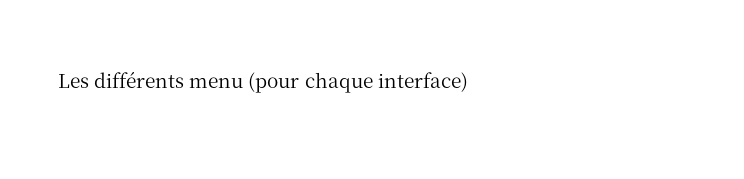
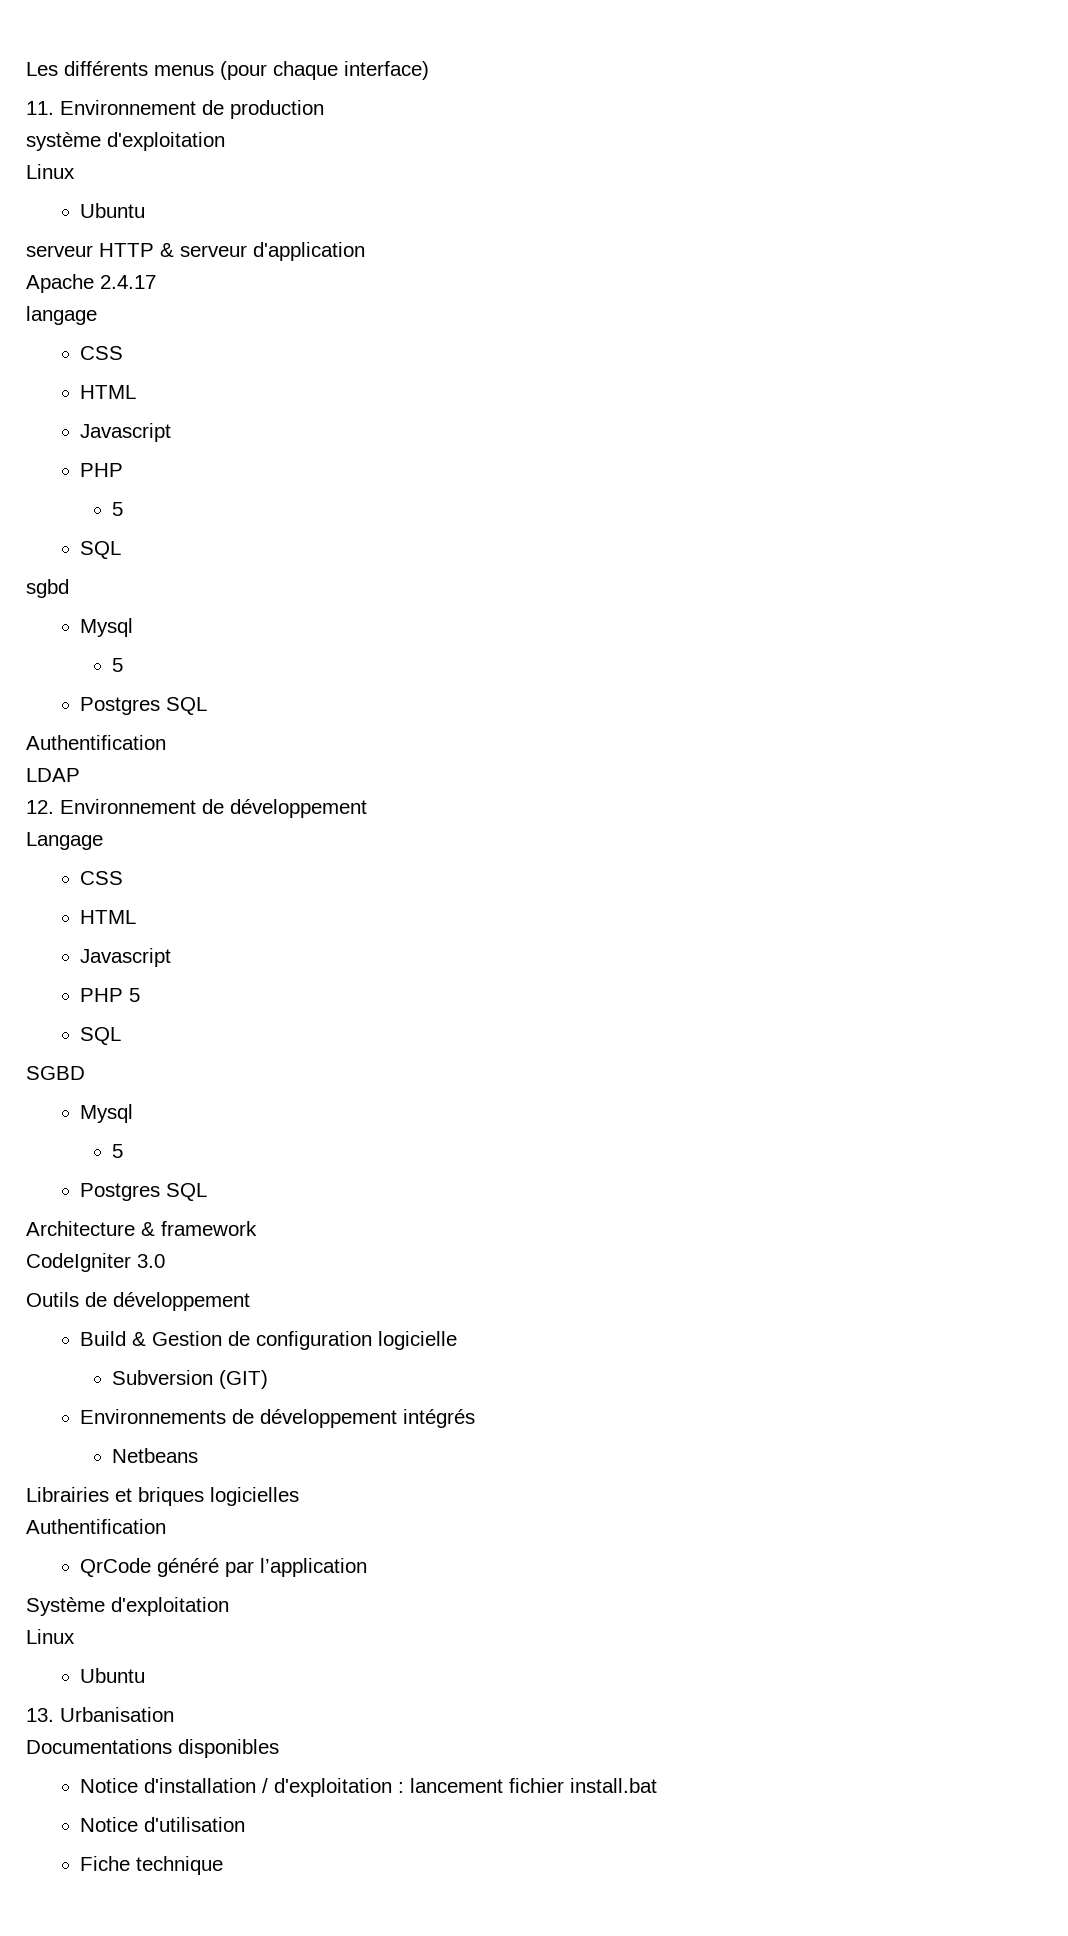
[189,77,244,88] menu -> [154,65,214,76] menus
(468, 82) none -> [26,100,324,119] [26,132,225,151] [26,164,75,179] [80,203,146,218] [26,242,365,261] [26,274,156,293] [26,306,97,325] [80,346,124,360] [80,385,137,399] [80,423,172,442] [80,463,124,477] [112,502,124,516] [80,541,122,559] [26,579,69,598] [80,618,134,637] [112,658,124,672] [80,697,208,715] [26,735,166,750] [26,768,80,782] [26,799,367,818] [26,832,103,850] [80,871,124,885] [80,910,137,924] [80,948,172,967] [80,988,141,1002] [80,1027,122,1045] [26,1066,85,1080] [80,1104,134,1123] [112,1144,124,1158] [80,1183,208,1201] [26,1221,257,1236] [26,1253,165,1272] [26,1292,250,1311] [80,1331,458,1350] [112,1370,269,1389] [80,1409,476,1428] [112,1448,199,1463] [26,1487,299,1506] [26,1519,166,1534] [80,1558,368,1577] [26,1597,229,1616] [26,1629,75,1644] [80,1668,146,1683] [26,1707,174,1722] [26,1739,279,1758] [80,1778,658,1797] [80,1817,246,1832] [80,1856,224,1875] // 11. Environnement de production // système d'exploitation // Linux // Ubuntu // serveur HTTP & serveur d'application // Apache 2.4.17 // langage // CSS // HTML // Javascript // PHP // 5 // SQL // sgbd // Mysql // 5 // Postgres SQL // Authentification // LDAP // 12. Environnement de développement // Langage // CSS // HTML // Javascript // PHP 5 // SQL // SGBD // Mysql // 5 // Postgres SQL // Architecture & framework // CodeIgniter 3.0 // Outils de développement // Build & Gestion de configuration logicielle // Subversion (GIT) // Environnements de développement intégrés // Netbeans // Librairies et briques logicielles // Authentification // QrCode généré par l’application // Système d'exploitation // Linux // Ubuntu // 13. Urbanisation // Documentations disponibles // Notice d'installation / d'exploitation : lancement fichier install.bat // Notice d'utilisation // Fiche technique

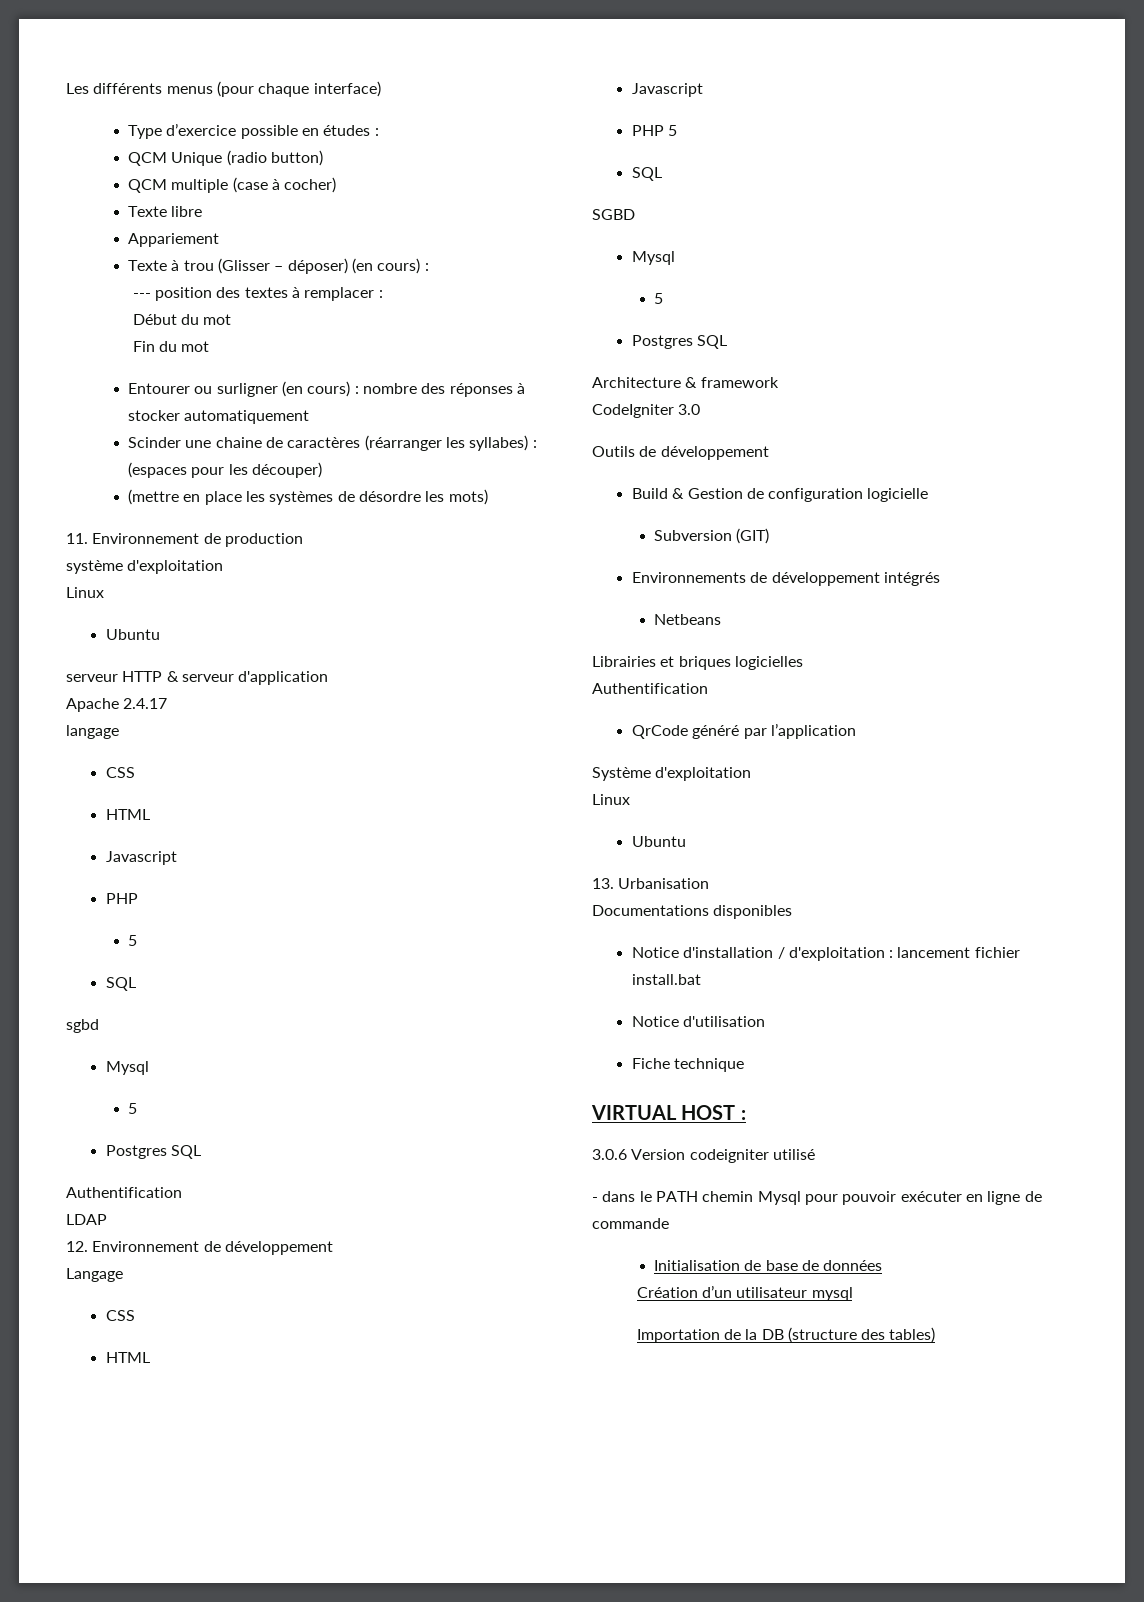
(429, 70) none -> [128,123,379,139] [128,150,324,166] [128,177,337,193] [128,206,203,217] [128,233,220,247] [128,258,429,274] [132,287,383,301] [132,314,232,325] [132,341,210,352] [128,381,526,397] [128,410,310,424] [128,435,537,451] [128,462,323,478] [128,489,488,505] // Type d’exercice possible en études : // QCM Unique (radio button) // QCM multiple (case à cocher) // Texte libre // Appariement // Texte à trou (Glisser – déposer) (en cours) : // --- position des textes à remplacer : // Début du mot // Fin du mot // Entourer ou surligner (en cours) : nombre des réponses à stocker automatiquement // Scinder une chaine de caractères (réarranger les syllabes) : (espaces pour les découper) // (mettre en place les systèmes de désordre les mots)
(224, 1865) none -> [591,1105,746,1120] [592,1149,815,1163] [592,1191,1042,1205] [592,1218,669,1229] [654,1260,883,1271] [636,1285,853,1301] [636,1327,936,1343] // VIRTUAL HOST : // 3.0.6 Version codeigniter utilisé // - dans le PATH chemin Mysql pour pouvoir exécuter en ligne de commande // Initialisation de base de données // Création d’un utilisateur mysql // Importation de la DB (structure des tables)

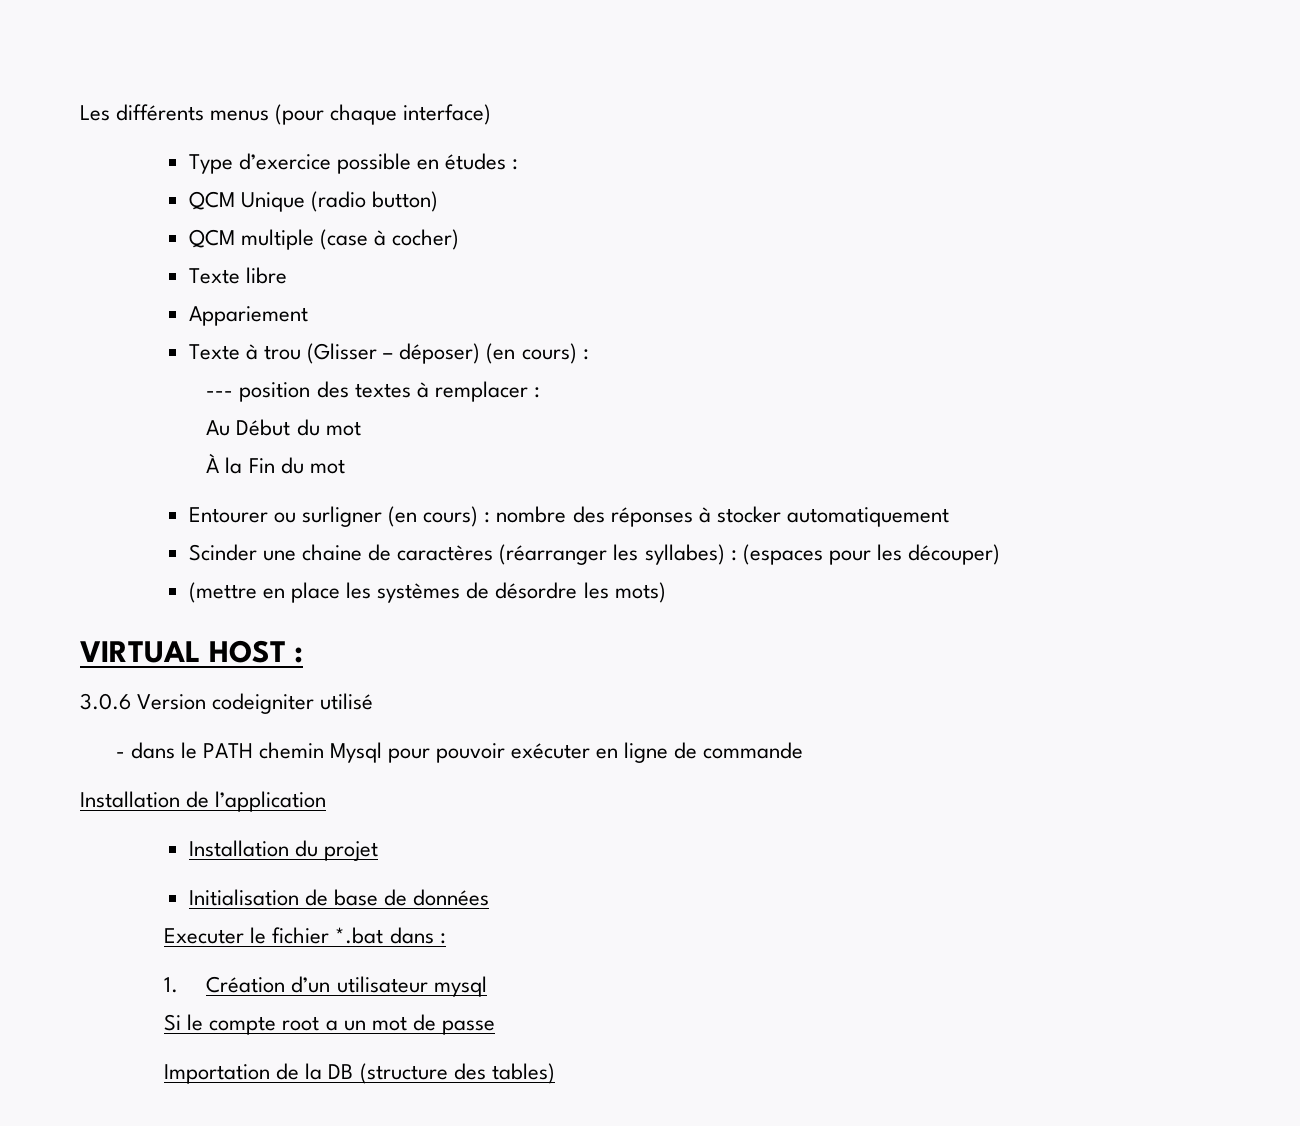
(383, 294) none -> [206,420,231,436] Au
(232, 319) none -> [206,453,243,474] À la
[66,533,303,547] [66,560,224,574] [66,587,104,598] [105,629,160,640] [66,671,329,685] [66,698,168,712] [66,725,119,739] [105,767,135,778] [105,809,150,820] [105,851,177,865] [105,893,138,904] [128,935,138,946] [105,977,136,991] [66,1019,99,1033] [105,1061,149,1075] [128,1103,138,1114] [105,1145,202,1159] [66,1187,182,1198] [66,1214,107,1225] [66,1241,333,1255] [66,1268,123,1282] [105,1310,135,1321] [105,1352,150,1363] [631,83,703,97] [631,125,678,136] [631,167,662,181] [592,209,635,220] [631,251,675,265] [654,293,664,304] [631,335,728,349] [592,377,779,388] [592,404,701,418] [592,446,769,460] [631,488,929,502] [654,528,770,544] [631,572,940,586] [654,614,722,625] [592,656,803,670] [592,683,708,694] [631,723,856,739] [592,767,752,781] [592,794,630,805] [631,836,686,847] [592,878,710,889] [592,905,793,919] [631,947,1020,961] [631,974,701,985] [631,1016,766,1027] [631,1058,745,1072] // 11. Environnement de production // système d'exploitation // Linux // Ubuntu // serveur HTTP & serveur d'application // Apache 2.4.17 // langage // CSS // HTML // Javascript // PHP // 5 // SQL // sgbd // Mysql // 5 // Postgres SQL // Authentification // LDAP // 12. Environnement de développement // Langage // CSS // HTML // Javascript // PHP 5 // SQL // SGBD // Mysql // 5 // Postgres SQL // Architecture & framework // CodeIgniter 3.0 // Outils de développement // Build & Gestion de configuration logicielle // Subversion (GIT) // Environnements de développement intégrés // Netbeans // Librairies et briques logicielles // Authentification // QrCode généré par l’application // Système d'exploitation // Linux // Ubuntu // 13. Urbanisation // Documentations disponibles // Notice d'installation / d'exploitation : lancement fichier install.bat // Notice d'utilisation // Fiche technique -> (666, 592) none
(669, 1223) none -> [80,791,327,812] [188,840,379,861] // Installation de l’application // Installation du projet
[636,1285,853,1301] Création d’un utilisateur mysql -> [164,927,446,944] [164,976,487,997] [164,1014,495,1035] Executer le fichier *.bat dans : // 1. Création d’un utilisateur mysql // Si le compte root a un mot de passe

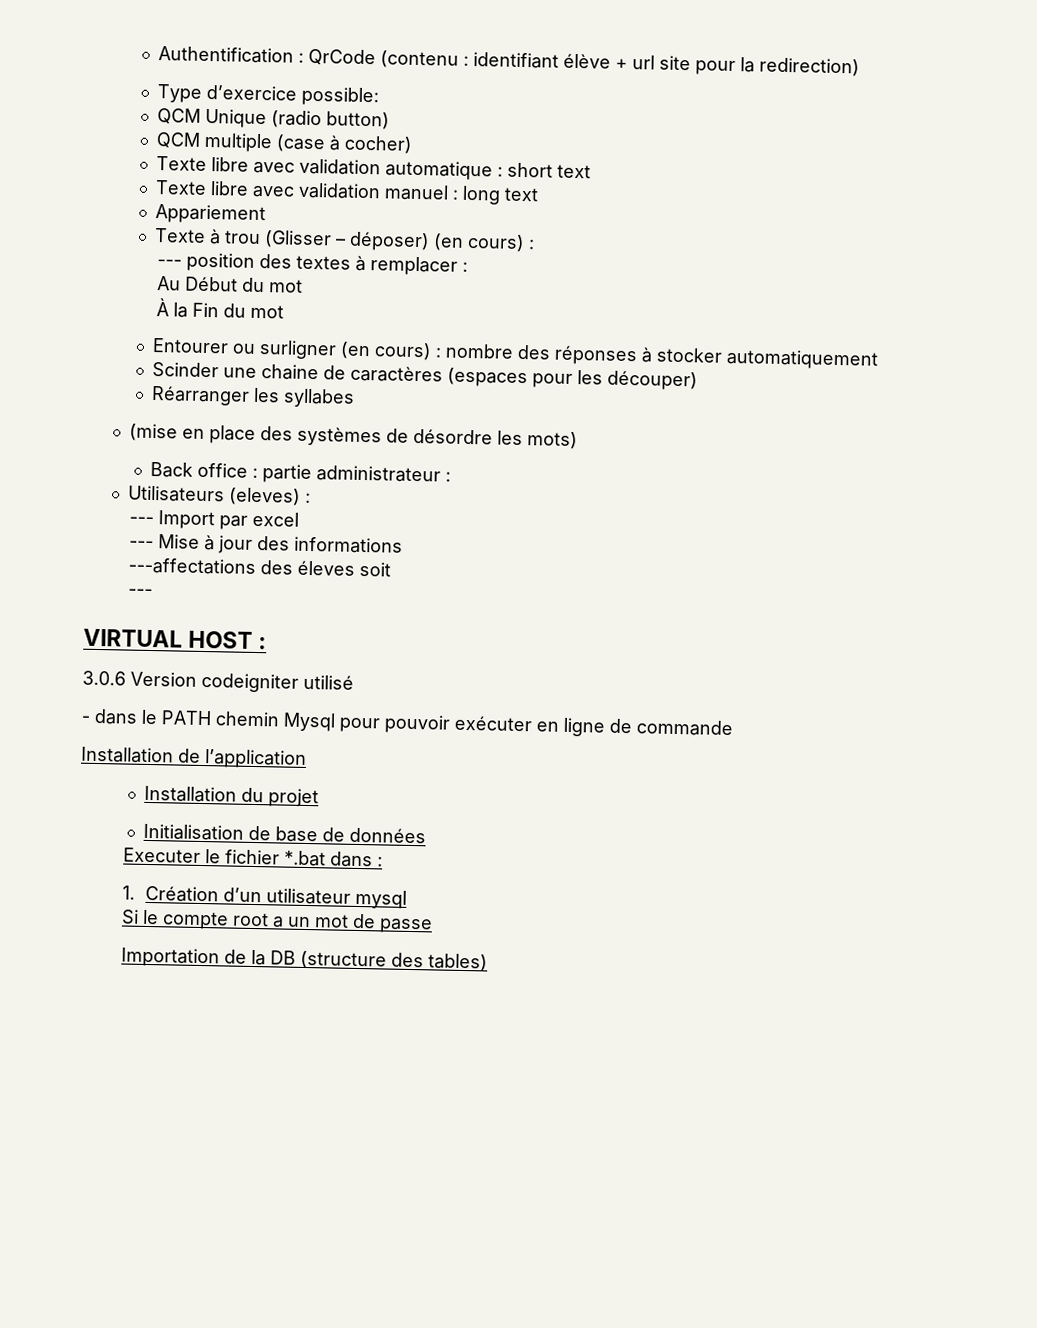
[80,104,492,125] [188,153,519,174] Les différents menus (pour chaque interface) // Type d’exercice possible en études : -> [158,46,861,77] [157,84,380,107] Authentification : QrCode (contenu : identifiant élève + url site pour la redirection) // Type d’exercice possible:
(288, 275) none -> [253,158,592,181] [155,180,540,205] avec validation automatique : short text // Texte libre avec validation manuel : long text
[499,544,737,565] (réarranger les syllabes) : -> (444, 374) none
[188,582,257,603] (mettre -> [151,385,356,408] [128,423,178,442] Réarranger les syllabes // (mise
[346,582,372,599] les -> [259,426,293,441] des
(666, 592) none -> [150,461,452,484] [127,485,311,506] [129,510,300,530] [129,534,404,554] [128,557,392,577] [128,588,154,597] // Back office : partie administrateur : // Utilisateurs (eleves) : // --- Import par excel // --- Mise à jour des informations // ---affectations des éleves soit // ---

